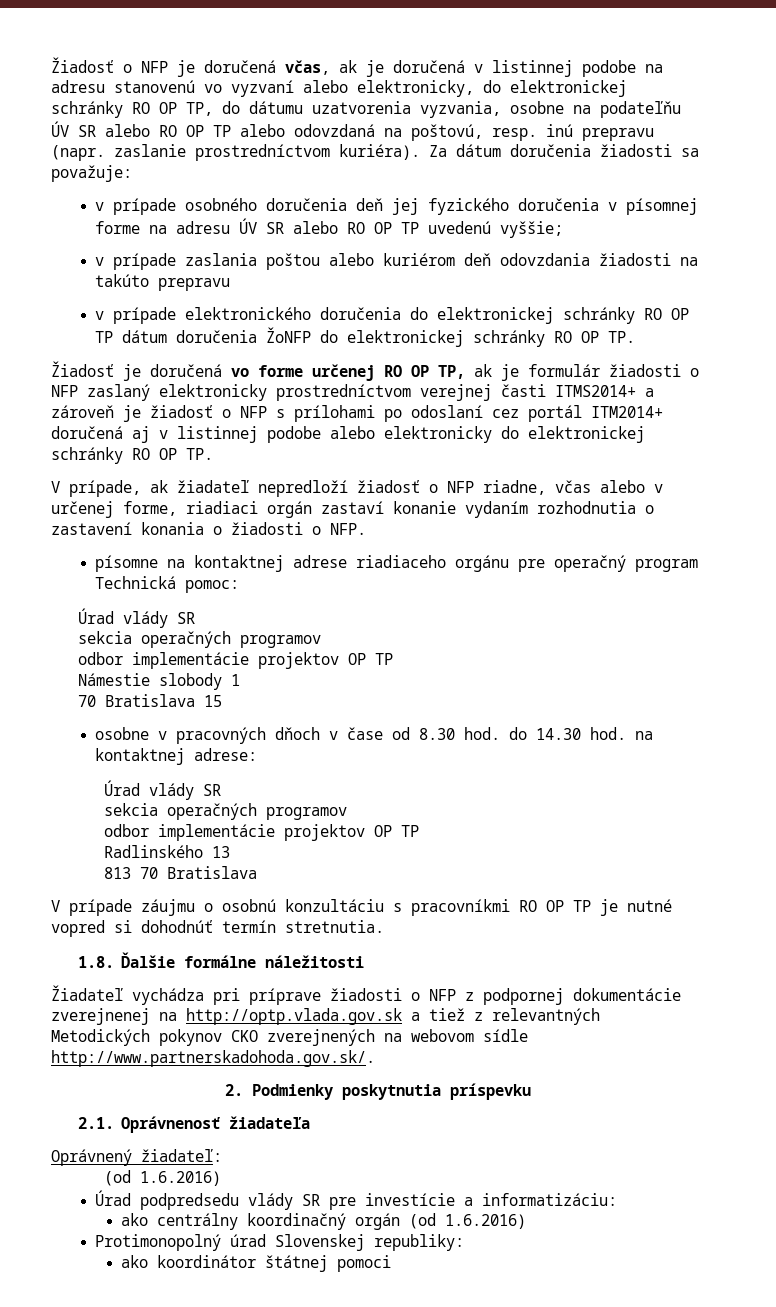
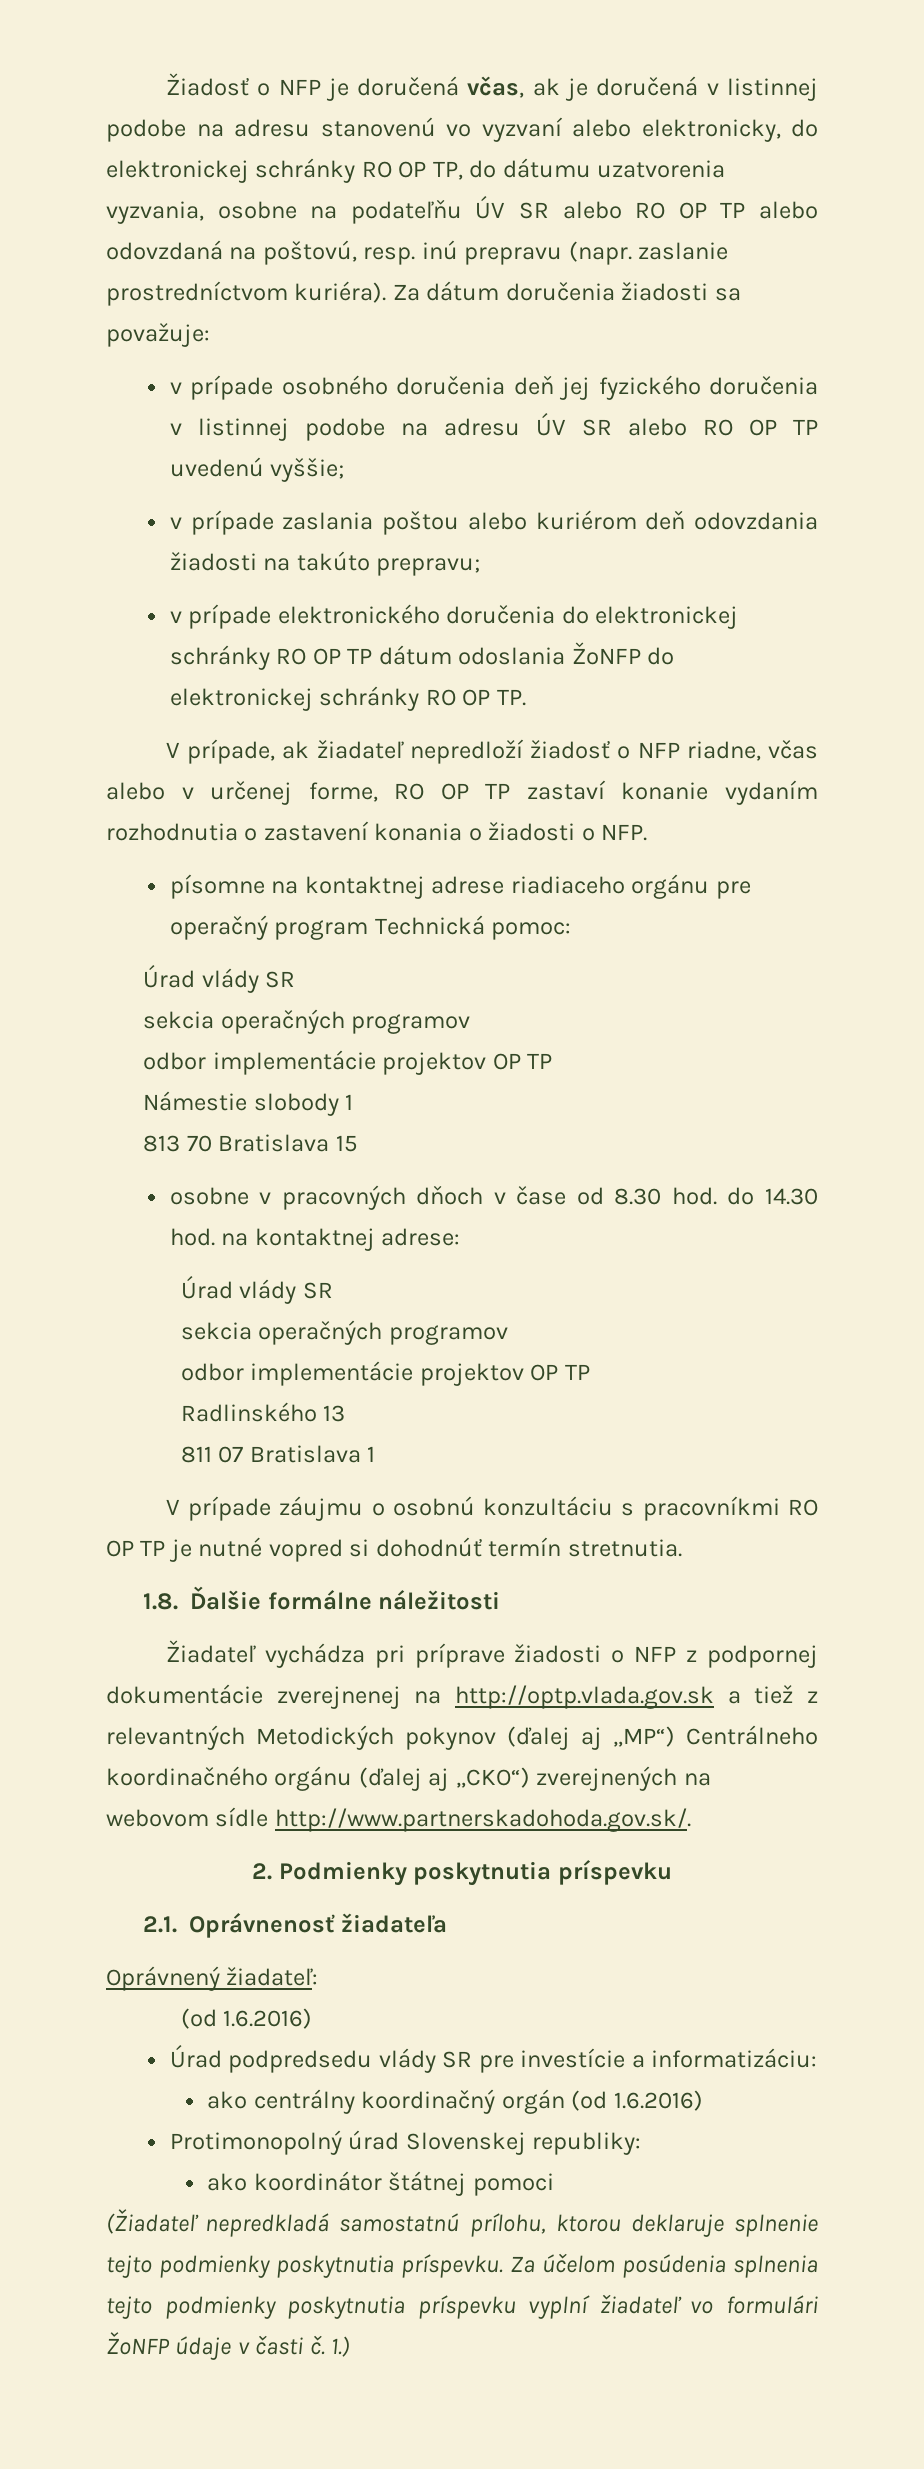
[625,198,698,215] [94,221,140,234] písomnej forme -> [197,418,385,441] listinnej podobe
[157,278,230,291] prepravu -> [376,558,481,576] prepravu;
[175,330,257,343] doručenia -> [458,647,566,665] odoslania
[51,361,699,381] [51,384,654,401] [51,405,663,422] [51,426,645,443] [51,447,213,464] // Žiadosť je doručená vo forme určenej RO OP TP, ak je formulár žiadosti o NFP zaslaný elektronicky prostredníctvom verejnej časti ITMS2014+ a zároveň je žiadosť o NFP s prílohami po odoslaní cez portál ITM2014+ doručená aj v listinnej podobe alebo elektronicky do elektronickej schránky RO OP TP. -> (526, 697) none
[186,501,312,518] riadiaci orgán -> [394,783,511,800] RO OP TP
(240, 680) none -> [143,1135,181,1152] 813
[104,866,258,879] 813 70 Bratislava -> [180,1445,376,1463] 811 07 Bratislava 1
[231,1030,258,1042] CKO -> [507,1725,818,1750] [106,1766,530,1791] (ďalej aj „MP“) Centrálneho koordinačného orgánu (ďalej aj „CKO“)
(392, 1263) none -> [106,2209,818,2237] [106,2253,818,2278] [106,2294,818,2319] [106,2332,351,2360] // (Žiadateľ nepredkladá samostatnú prílohu, ktorou deklaruje splnenie tejto podmienky poskytnutia príspevku. Za účelom posúdenia splnenia tejto podmienky poskytnutia príspevku vyplní žiadateľ vo formulári ŽoNFP údaje v časti č. 1.)

